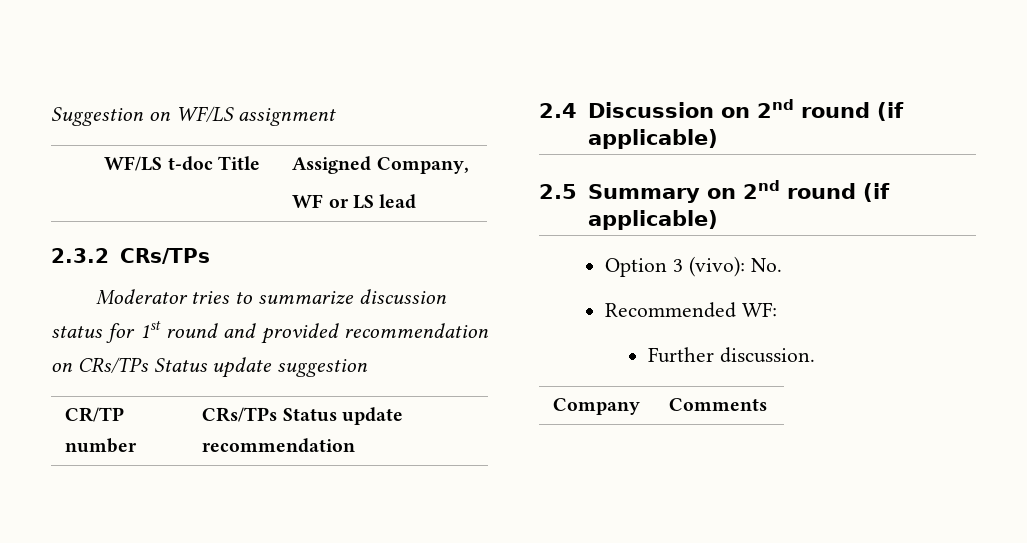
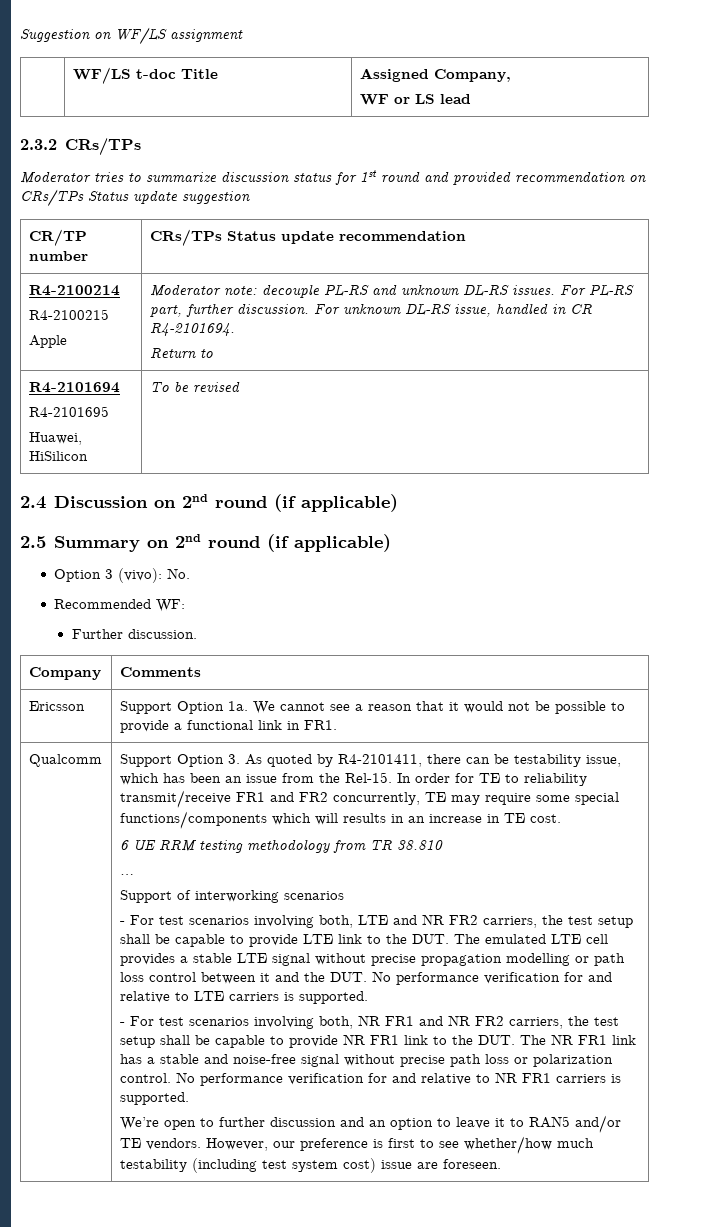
(356, 445) none -> [28,285,120,296] [28,309,109,320] [28,335,67,348] [149,284,634,298] [149,303,592,317] [149,323,235,336] [149,348,213,359] [28,382,120,393] [28,406,109,417] [28,432,82,445] [28,451,88,461] [149,381,240,392] // R4-2100214 // R4-2100215 // Apple | Moderator note: decouple PL-RS and unknown DL-RS issues. For PL-RS part, further discussion. For unknown DL-RS issue, handled in CR R4-2101694. // Return to // R4-2101694 // R4-2101695 // Huawei, HiSilicon | To be revised
(768, 404) none -> [28,701,85,711] [119,701,625,714] [119,720,337,733] [28,754,102,767] [119,754,621,767] [119,772,587,786] [119,790,619,808] [119,811,561,829] [119,839,443,853] [119,874,134,875] [119,890,344,903] [119,914,633,928] [119,934,608,947] [119,953,625,966] [119,971,612,985] [119,991,368,1004] [119,1015,619,1029] [119,1034,636,1048] [119,1054,613,1067] [119,1072,621,1086] [119,1092,189,1105] [119,1115,621,1133] [119,1136,594,1154] [119,1158,501,1173] // Ericsson | Support Option 1a. We cannot see a reason that it would not be possible to provide a functional link in FR1. // Qualcomm | Support Option 3. As quoted by R4-2101411, there can be testability issue, which has been an issue from the Rel-15. In order for TE to reliability transmit/receive FR1 and FR2 concurrently, TE may require some special functions/components which will results in an increase in TE cost. // 6 UE RRM testing methodology from TR 38.810 // … // Support of interworking scenarios // - For test scenarios involving both, LTE and NR FR2 carriers, the test setup shall be capable to provide LTE link to the DUT. The emulated LTE cell provides a stable LTE signal without precise propagation modelling or path loss control between it and the DUT. No performance verification for and relative to LTE carriers is supported. // - For test scenarios involving both, NR FR1 and NR FR2 carriers, the test setup shall be capable to provide NR FR1 link to the DUT. The NR FR1 link has a stable and noise-free signal without precise path loss or polarization control. No performance verification for and relative to NR FR1 carriers is supported. // We’re open to further discussion and an option to leave it to RAN5 and/or TE vendors. However, our preference is first to see whether/how much testability (including test system cost) issue are foreseen.

